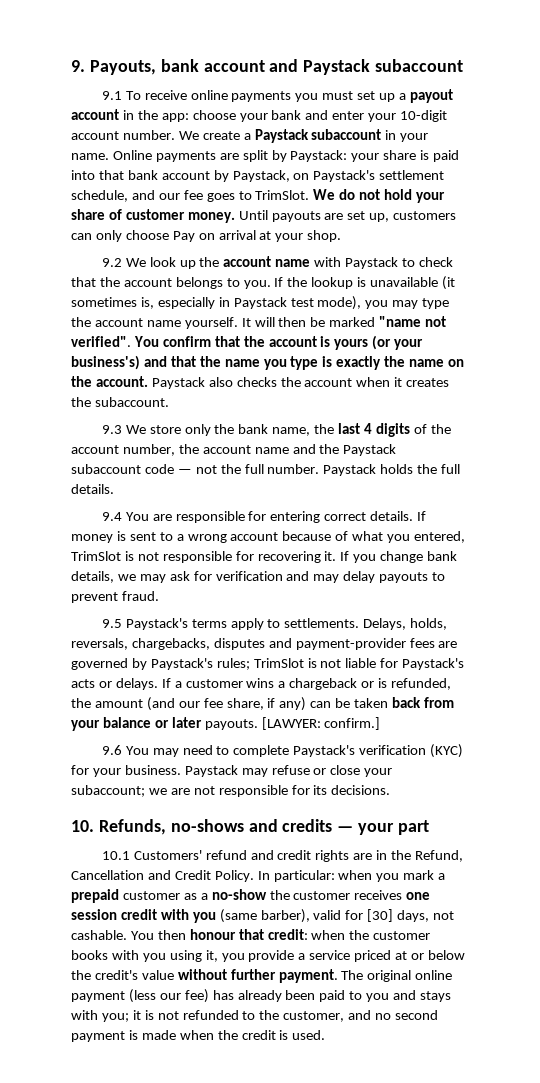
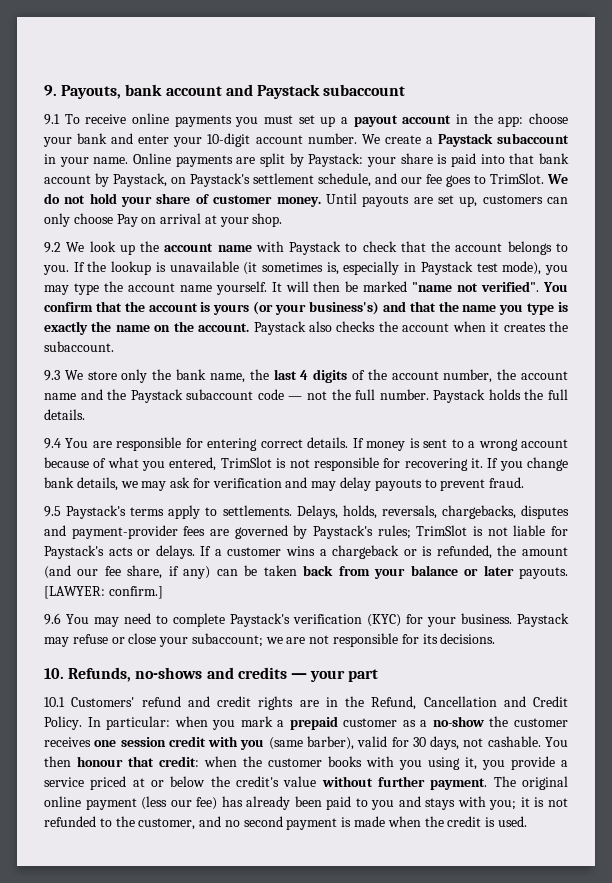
[367,909,394,922] [30] -> [412,737,426,747] 30

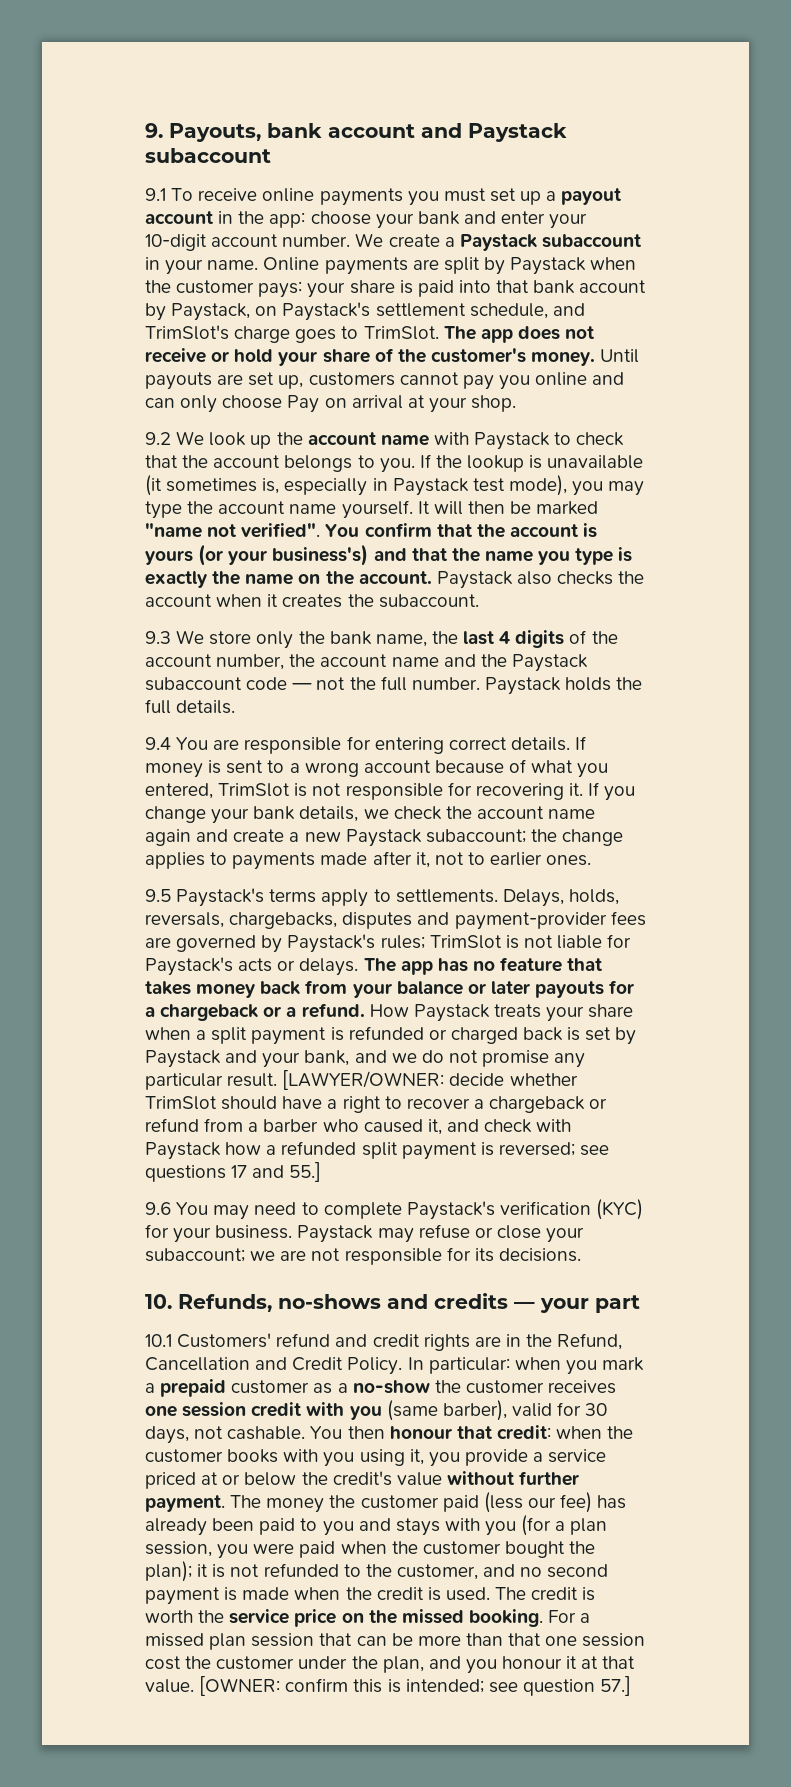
[308,153,364,167] Paystack: -> [510,257,637,275] [145,280,303,298] Paystack when the customer pays:
[401,174,442,184] our fee -> [145,325,291,343] TrimSlot's charge
[547,174,568,184] [44,193,86,204] We do not -> [443,326,595,343] [145,348,230,363] The app does not receive or
[213,195,273,204] customer -> [397,348,526,363] the customer's
(543, 199) none -> [399,372,625,390] cannot pay you online and
(568, 464) none -> [211,808,250,824] your
[141,477,525,491] may ask for verification and may delay payouts to prevent fraud. -> [393,806,596,820] [145,829,624,847] [145,851,592,870] check the account name again and create a new Paystack subaccount; the change applies to payments made after it, not to earlier ones.
[200,545,568,559] [44,565,297,579] If a customer wins a chargeback or is refunded, the amount (and our fee share, if any) can be taken -> [363,957,603,975] [145,981,256,998] The app has no feature that takes money
[518,567,568,579] [44,586,163,599] payouts. [LAWYER: confirm.] -> [535,980,635,998] [145,1003,634,1022] [145,1026,637,1045] [145,1050,586,1068] [145,1070,578,1090] [145,1096,608,1113] [145,1118,572,1135] [145,1141,610,1160] [145,1162,322,1182] payouts for a chargeback or a refund. How Paystack treats your share when a split payment is refunded or charged back is set by Paystack and your bank, and we do not promise any particular result. [LAWYER/OWNER: decide whether TrimSlot should have a right to recover a chargeback or refund from a barber who caused it, and check with Paystack how a refunded split payment is reversed; see questions 17 and 55.]
[522,776,568,790] [44,796,137,810] original online payment -> [266,1495,479,1513] money the customer paid
[489,800,517,810] you; -> [485,1515,608,1536] [145,1541,596,1559] [145,1561,192,1582] you (for a plan session, you were paid when the customer bought the plan);
(527, 821) none -> [495,1587,596,1601] [145,1609,591,1627] [145,1633,646,1650] [145,1656,636,1674] [145,1676,632,1696] The credit is worth the service price on the missed booking. For a missed plan session that can be more than that one session cost the customer under the plan, and you honour it at that value. [OWNER: confirm this is intended; see question 57.]

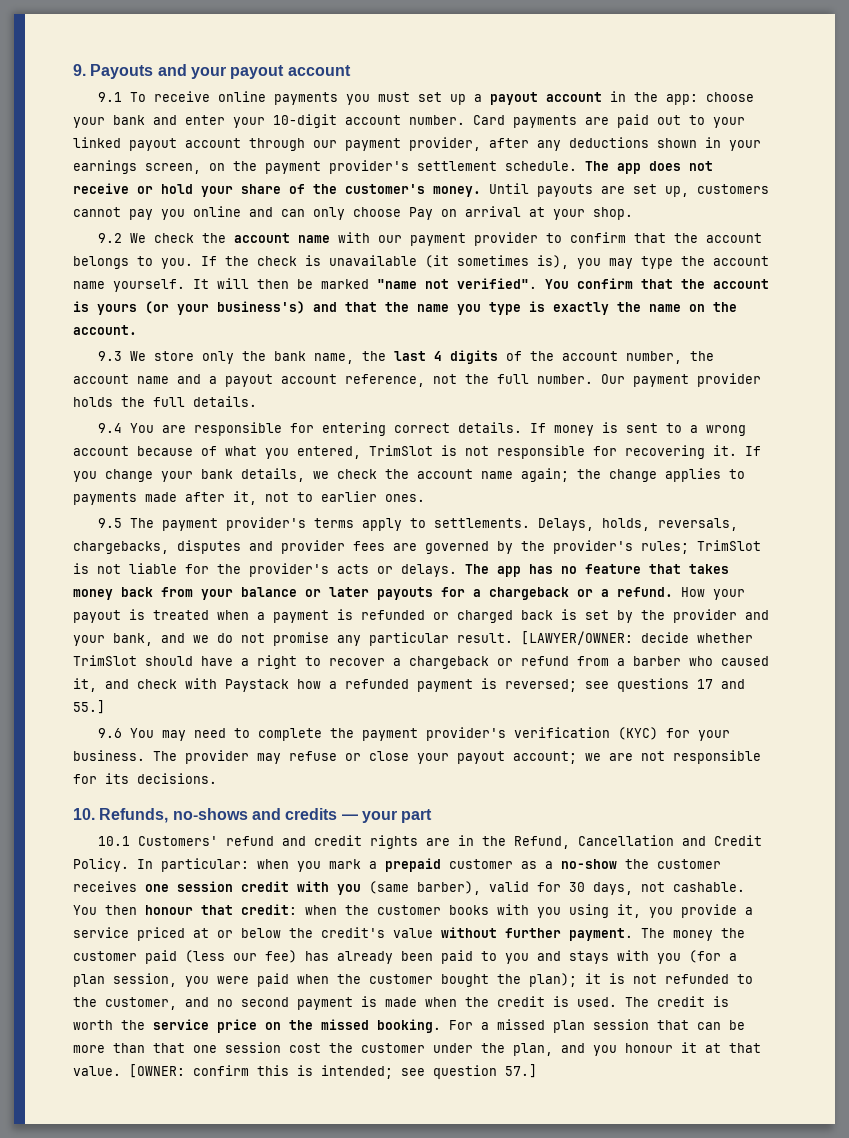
[169,123,567,142] [145,148,271,163] Payouts, bank account and Paystack subaccount -> [90,64,351,79] Payouts and your payout account
[355,233,641,251] [145,257,637,275] [145,280,647,298] [145,302,585,321] [145,325,439,343] We create a Paystack subaccount in your name. Online payments are split by Paystack when the customer pays: your share is paid into that bank account by Paystack, on Paystack's settlement schedule, and TrimSlot's charge goes to TrimSlot. -> [473,114,745,128] [73,137,761,151] [73,160,577,174] Card payments are paid out to your linked payout account through our payment provider, after any deductions shown in your earnings screen, on the payment provider's settlement schedule.
[209,432,272,449] look up -> [154,233,195,243] check
[474,432,625,450] Paystack to check -> [378,232,627,246] our payment provider to confirm
[467,455,525,472] lookup -> [257,256,297,266] check
[262,475,567,496] is, especially in Paystack test mode), -> [537,255,569,269] is),
[436,571,645,589] [145,594,479,608] Paystack also checks the account when it creates the subaccount. -> (137, 330) none
[480,654,588,672] [145,677,313,691] the Paystack subaccount code — -> [209,374,425,387] a payout account reference,
[484,677,561,695] Paystack -> [601,373,761,387] Our payment provider
[145,829,526,847] again and create a new Paystack subaccount; -> [521,468,569,482] again;
[176,888,265,907] Paystack's -> [130,517,307,531] The payment provider's
[454,912,607,930] payment-provider -> [281,540,345,554] provider
[287,934,376,953] Paystack's -> [521,540,633,554] the provider's
[145,957,233,976] Paystack's -> [217,563,329,577] the provider's
[413,1004,634,1022] Paystack treats your share -> [713,589,745,600] [73,609,209,623] your payout is treated
[211,1027,248,1044] split -> (265, 616) none
[145,1050,221,1068] Paystack -> [641,609,737,623] the provider
[361,1142,398,1159] split -> (409, 684) none
[406,1201,495,1220] Paystack's -> [330,727,507,741] the payment provider's
[297,1225,374,1243] Paystack -> [153,750,249,764] The provider
[145,1248,245,1262] subaccount; -> [457,751,577,764] payout account;

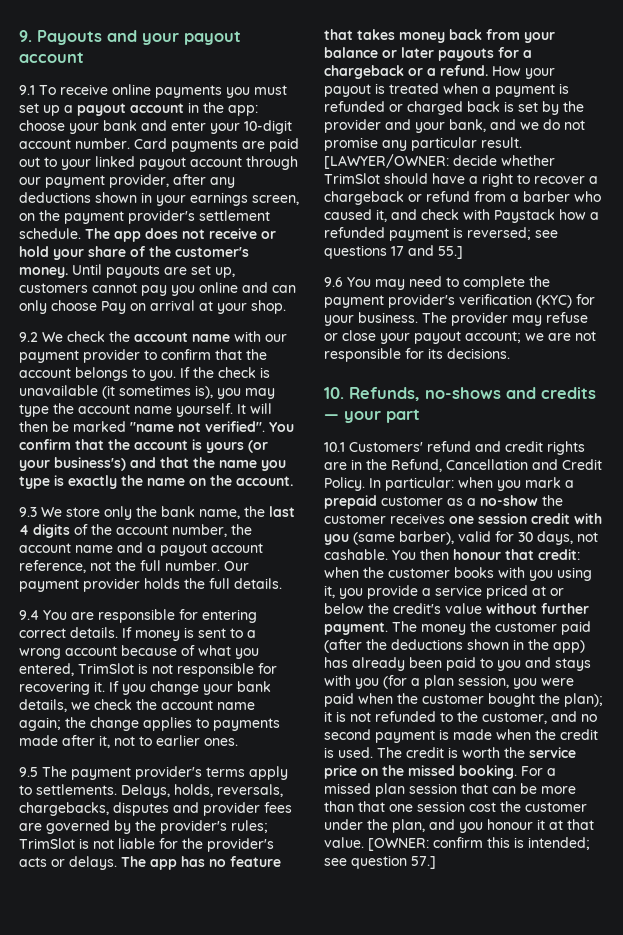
[185,950,297,963] (less our fee) -> [324,639,585,653] (after the deductions shown in the app)

